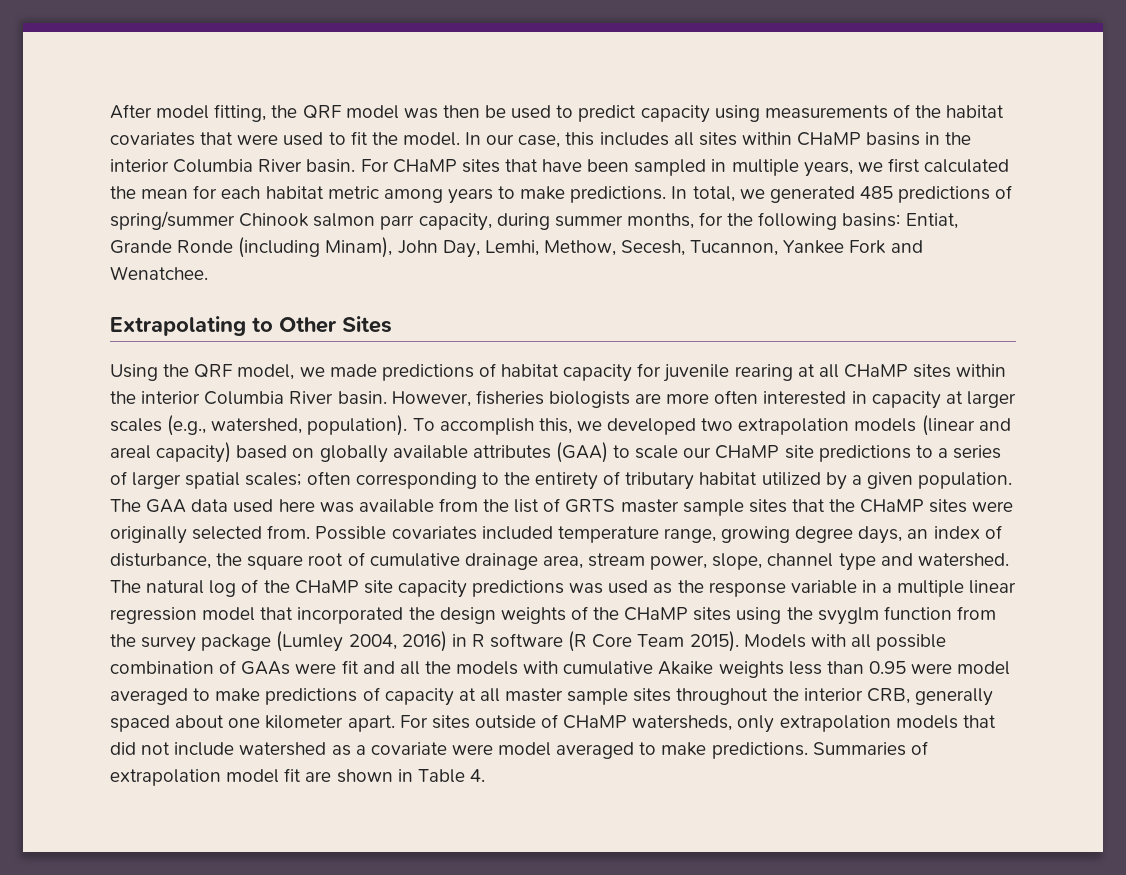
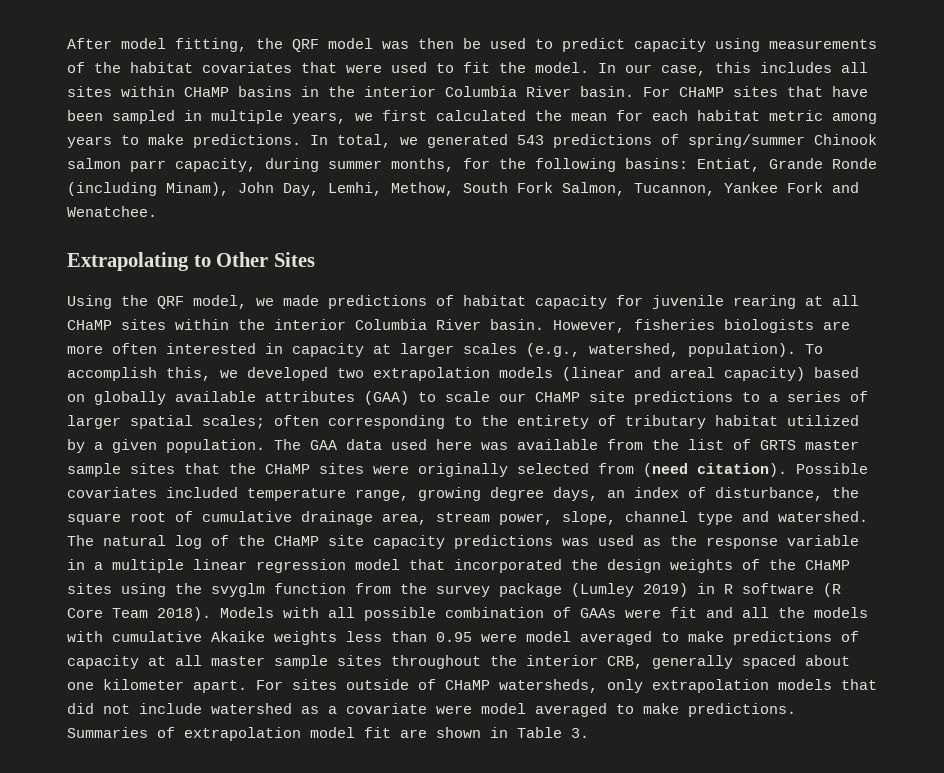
[859,186,893,199] 485 -> [517,135,544,145] 543
[621,240,686,256] Secesh, -> [463,182,625,196] South Fork Salmon,
[267,525,311,539] from. -> [598,463,787,477] from (need citation).
[348,631,447,652] 2004, 2016) -> [643,583,688,597] 2019)
[689,631,739,652] 2015). -> [157,607,211,621] 2018).
[469,769,485,782] 4. -> [571,728,589,738] 3.

